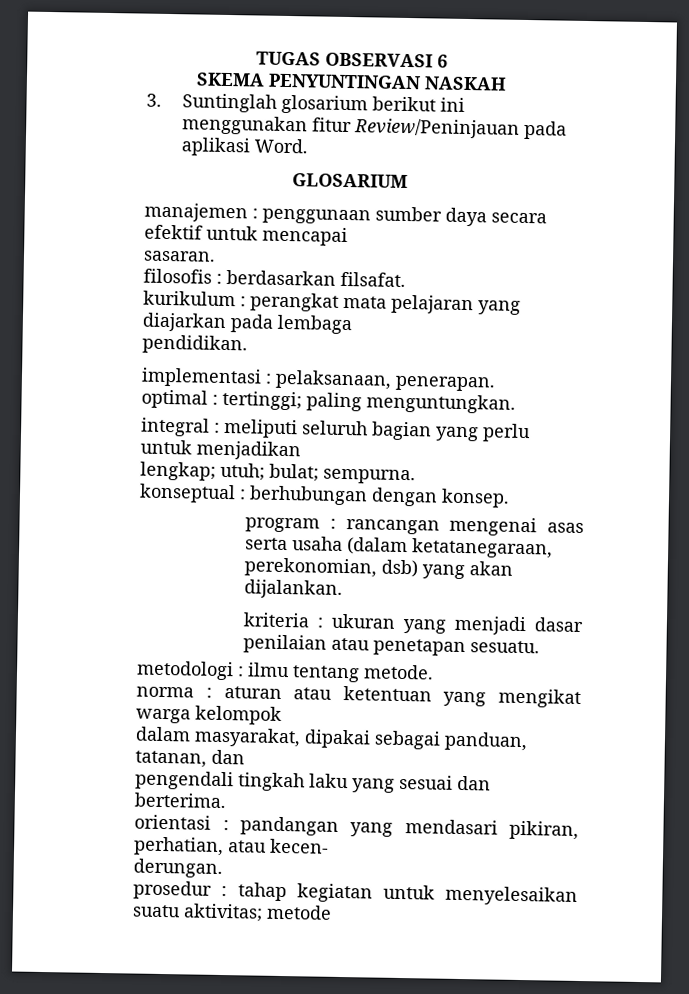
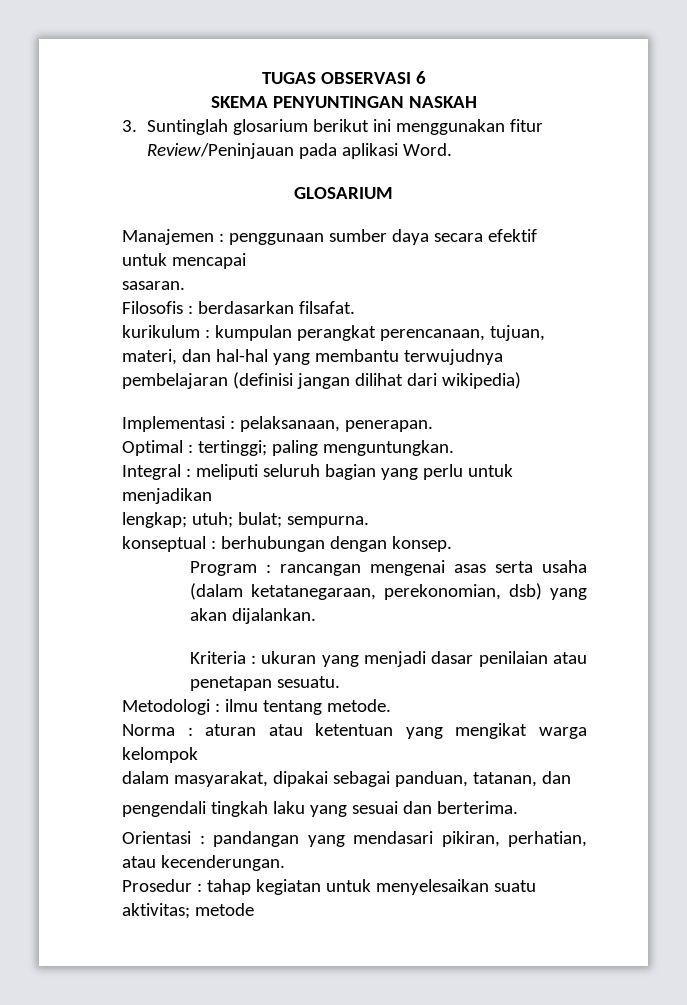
[144,202,249,223] manajemen -> [122,229,215,245] Manajemen
[143,268,213,284] filosofis -> [122,301,184,314] Filosofis
[250,292,522,315] [142,312,354,335] [142,334,249,355] [141,367,263,388] perangkat mata pelajaran yang diajarkan pada lembaga // pendidikan. // implementasi -> [215,325,546,341] [122,349,504,365] [122,372,522,389] [122,416,226,432] kumpulan perangkat perencanaan, tujuan, materi, dan hal-hal yang membantu terwujudnya pembelajaran (definisi jangan dilihat dari wikipedia) // Implementasi
[141,389,209,409] optimal -> [122,440,184,456] Optimal
[141,417,211,437] integral -> [122,464,182,480] Integral
[245,517,321,533] program -> [189,561,257,576] Program
[243,612,311,628] kriteria -> [189,651,246,664] Kriteria
[136,660,235,681] metodologi -> [122,699,211,715] Metodologi
[136,686,195,698] norma -> [122,724,176,736] Norma
[134,814,212,830] orientasi -> [122,831,192,844] Orientasi
[270,838,330,854] [133,858,224,879] [133,880,213,900] kecen- // derungan. // prosedur -> [161,855,286,871] [122,879,193,892] kecenderungan. // Prosedur

